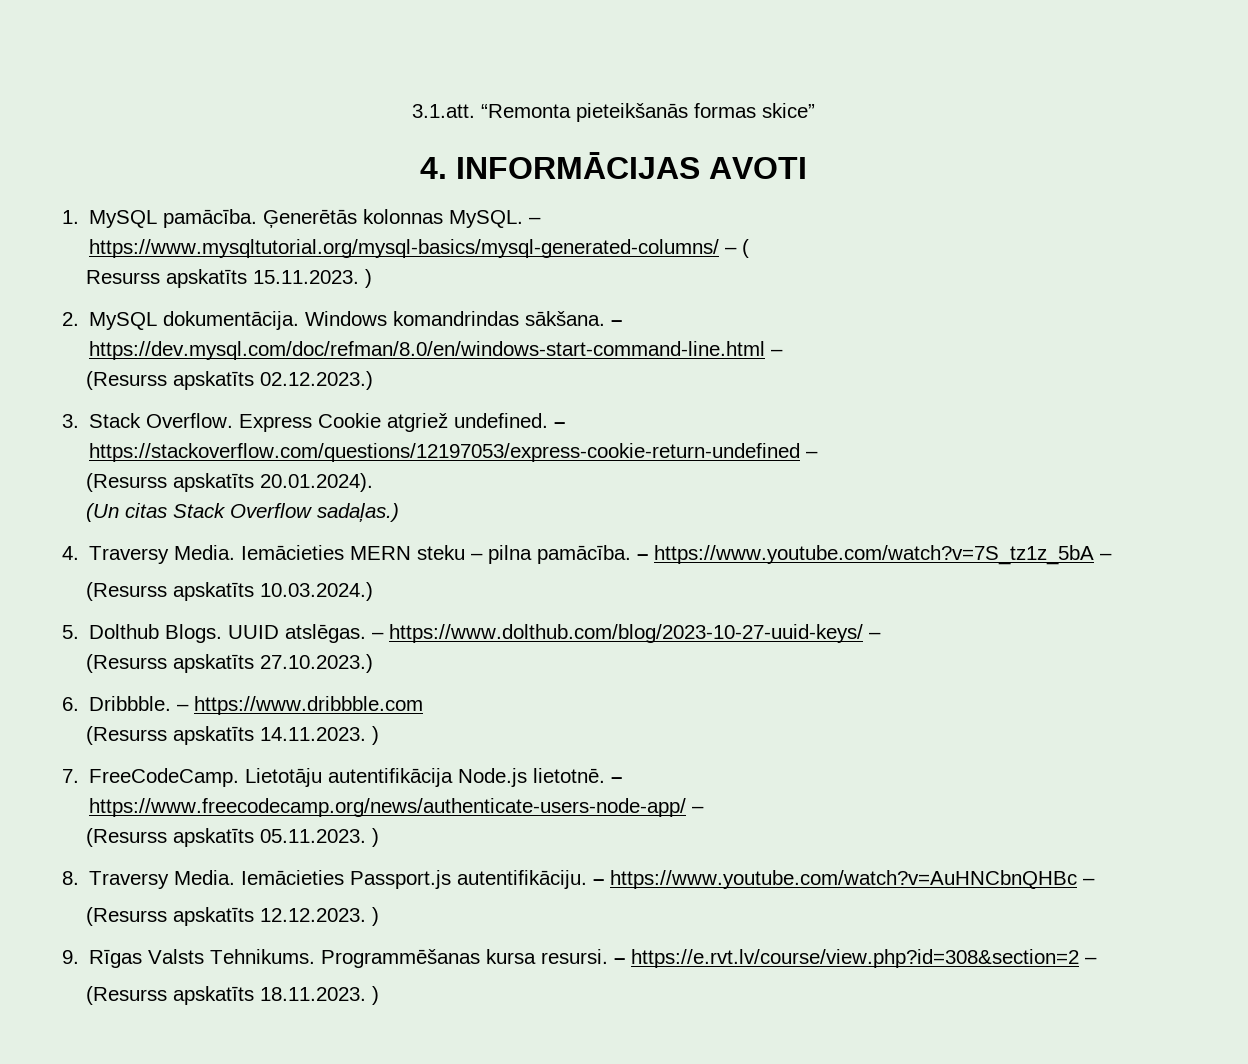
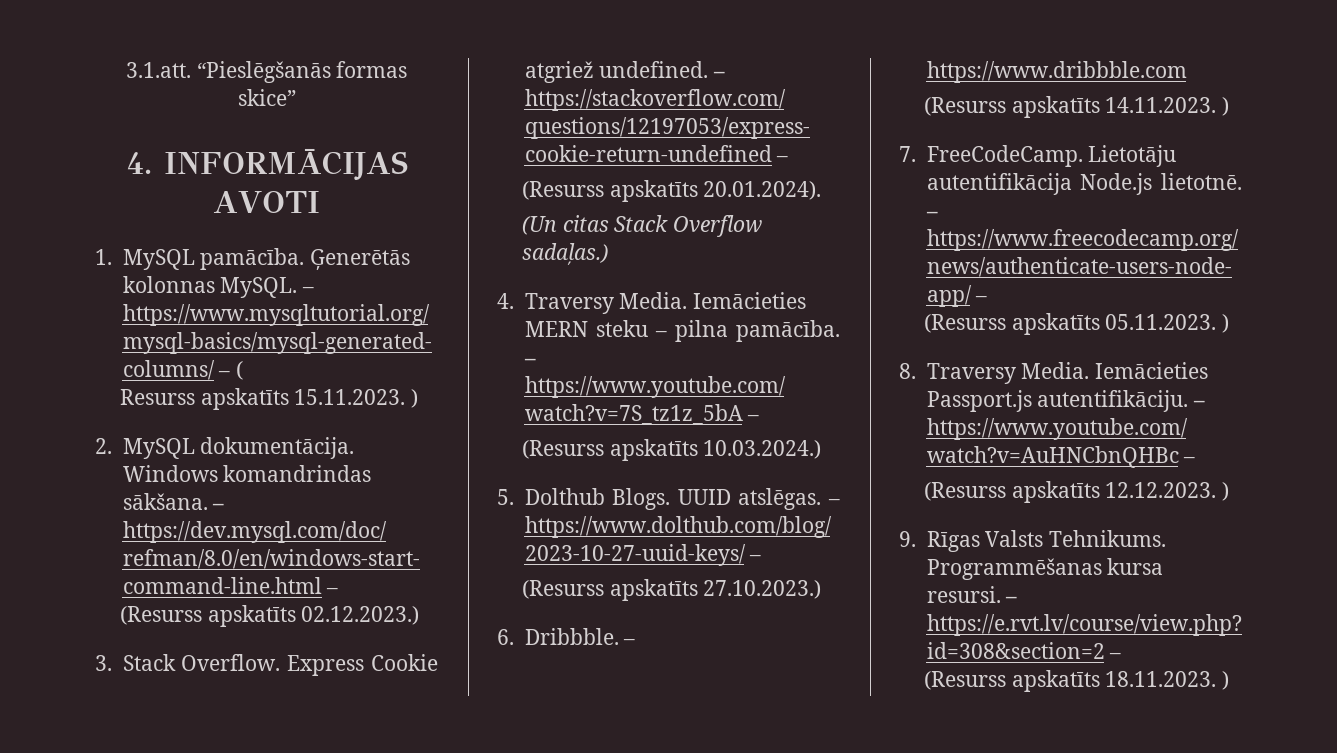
[481,103,688,122] “Remonta pieteikšanās -> [196,61,331,83] “Pieslēgšanās

